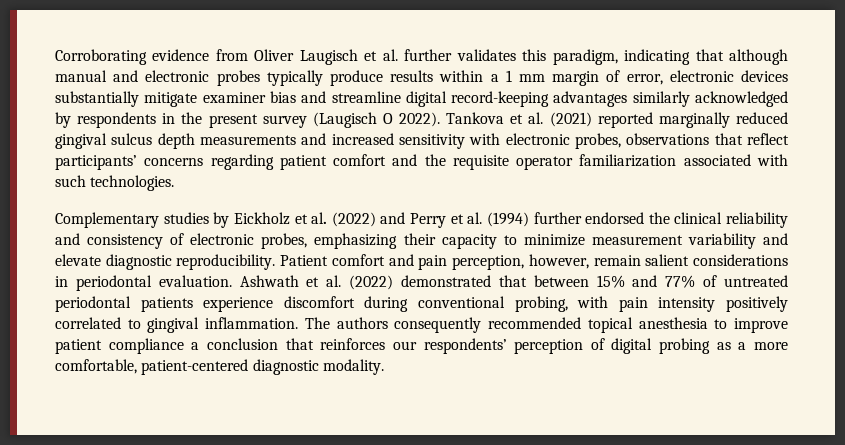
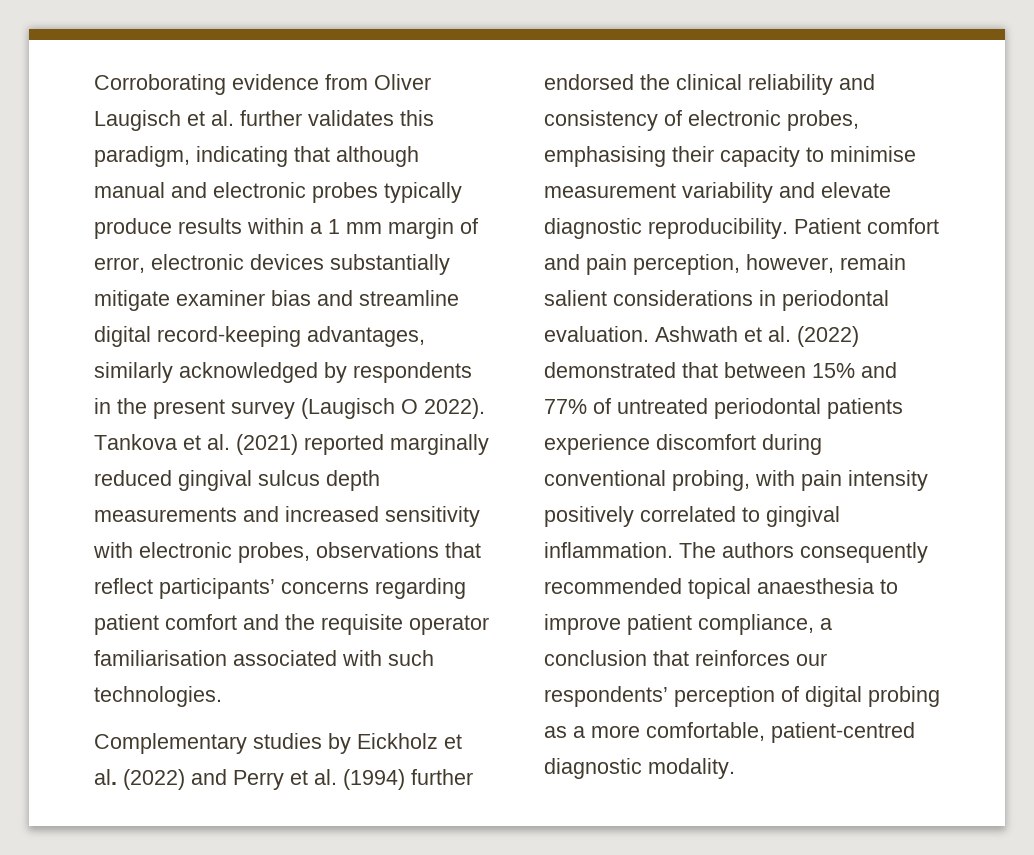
[553,91,628,107] advantages -> [307,326,425,347] advantages,
[579,154,677,167] familiarization -> [94,650,227,666] familiarisation
[314,233,398,249] emphasizing -> [544,146,666,167] emphasising
[523,234,585,246] minimize -> [830,146,916,162] minimise
[638,317,708,329] anesthesia -> [757,578,874,594] anaesthesia
[108,338,184,354] compliance -> [698,614,814,635] compliance,
[141,359,249,375] patient-centered -> [771,722,915,743] patient-centred

